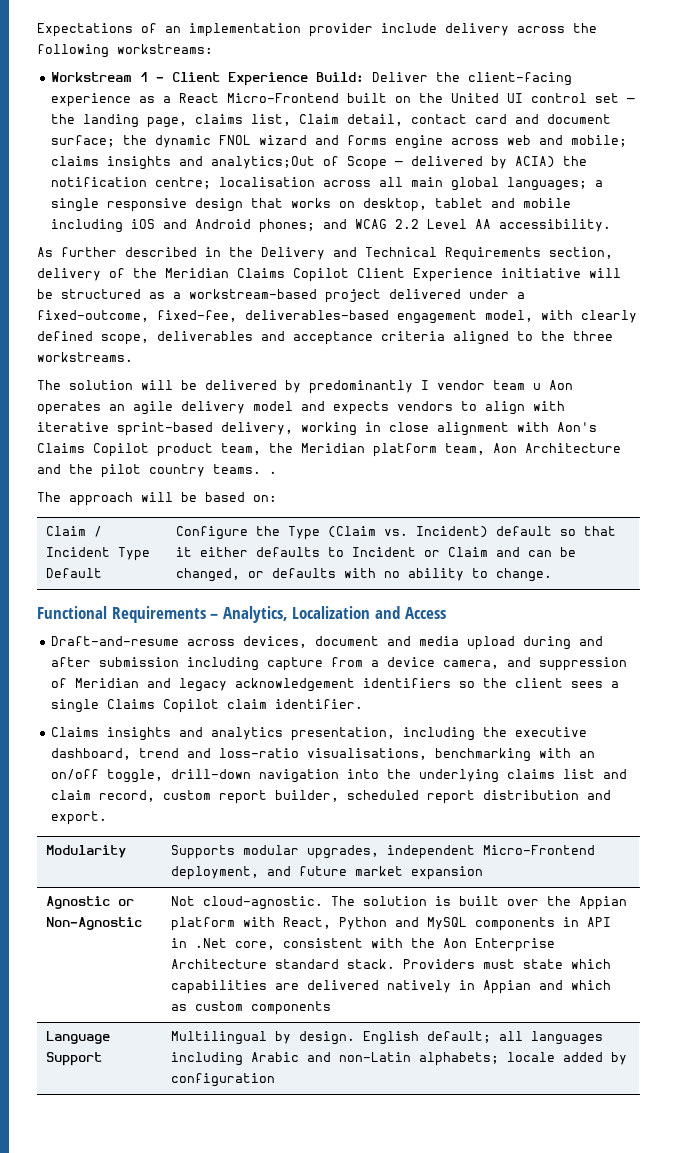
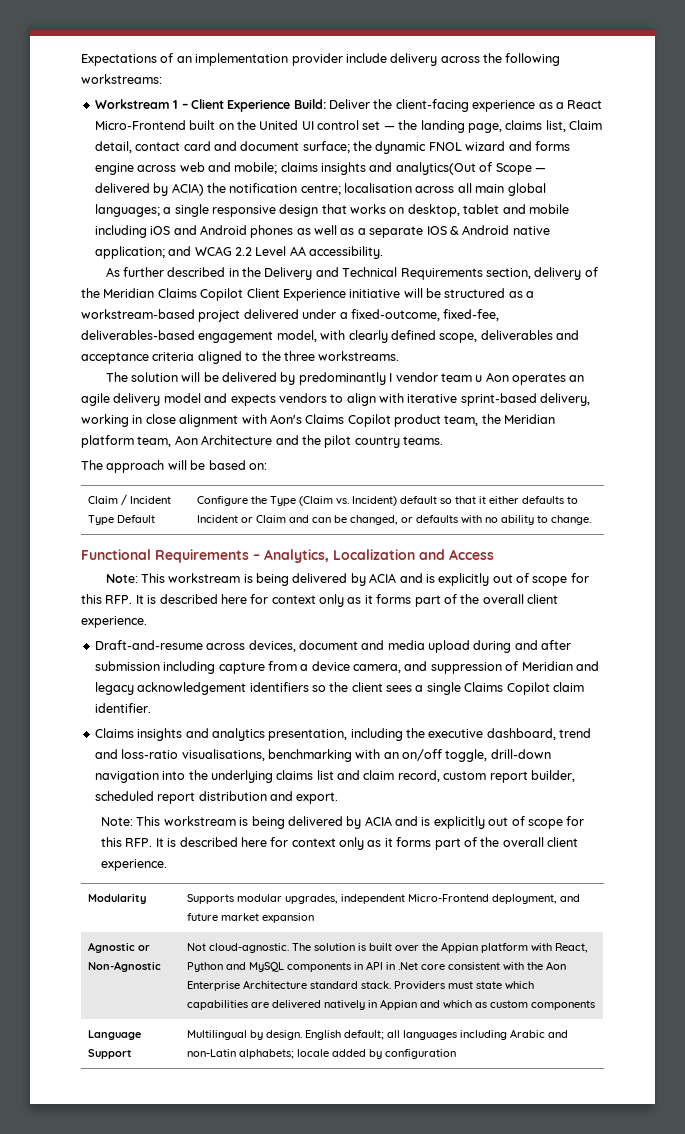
[210,156,315,169] analytics;Out -> [395,162,476,175] analytics(Out
[258,219,315,233] phones; -> [250,225,550,238] [94,246,165,259] phones as well as a separate IOS & Android native application;
[269,471,277,474] . -> (443, 440) none
(446, 613) none -> [105,573,589,586] [81,594,558,607] [81,616,147,628] // Note: This workstream is being delivered by ACIA and is explicitly out of scope for this RFP. It is described here for context only as it forms part of the overall client experience.
(107, 818) none -> [101,816,585,829] [101,837,579,850] [101,859,168,871] // Note: This workstream is being delivered by ACIA and is explicitly out of scope for this RFP. It is described here for context only as it forms part of the overall client experience.
[234,941,275,950] core, -> [421,964,446,970] core

